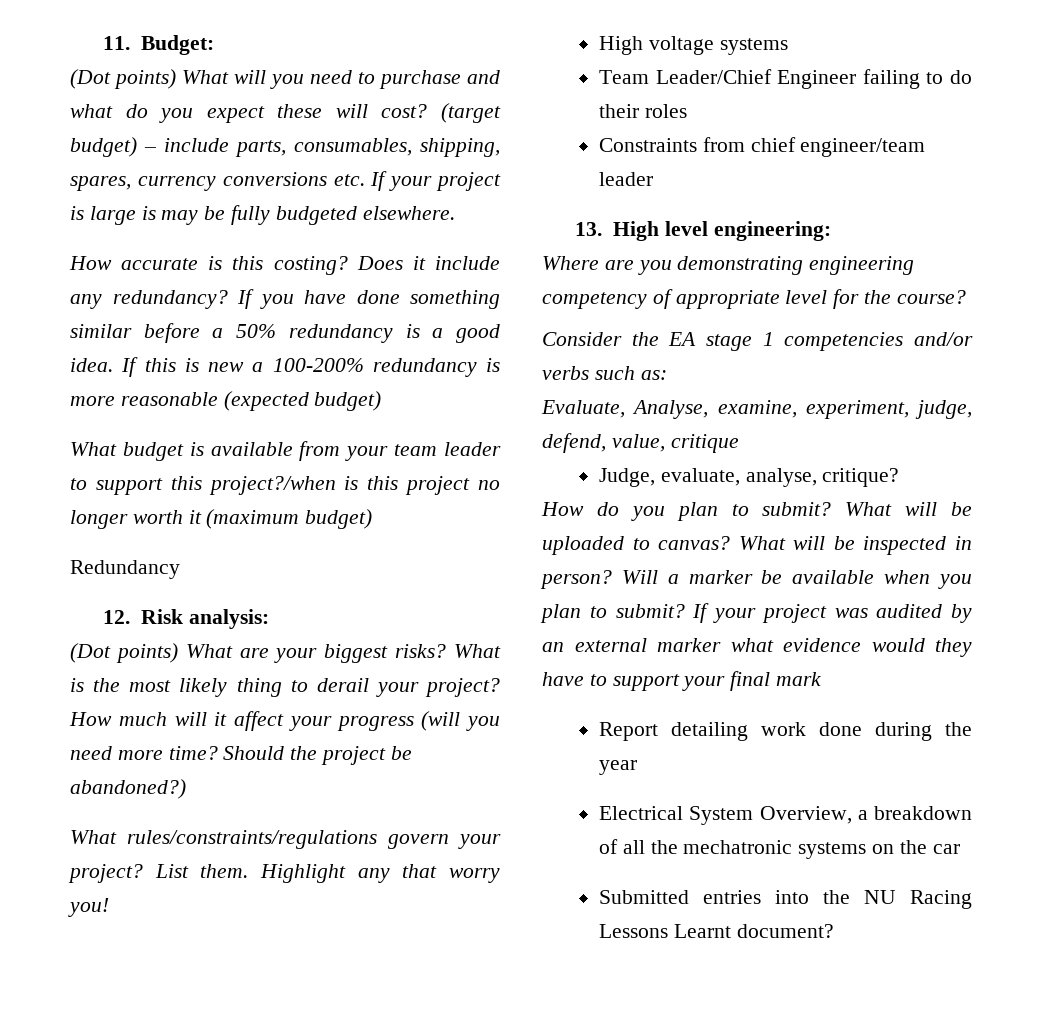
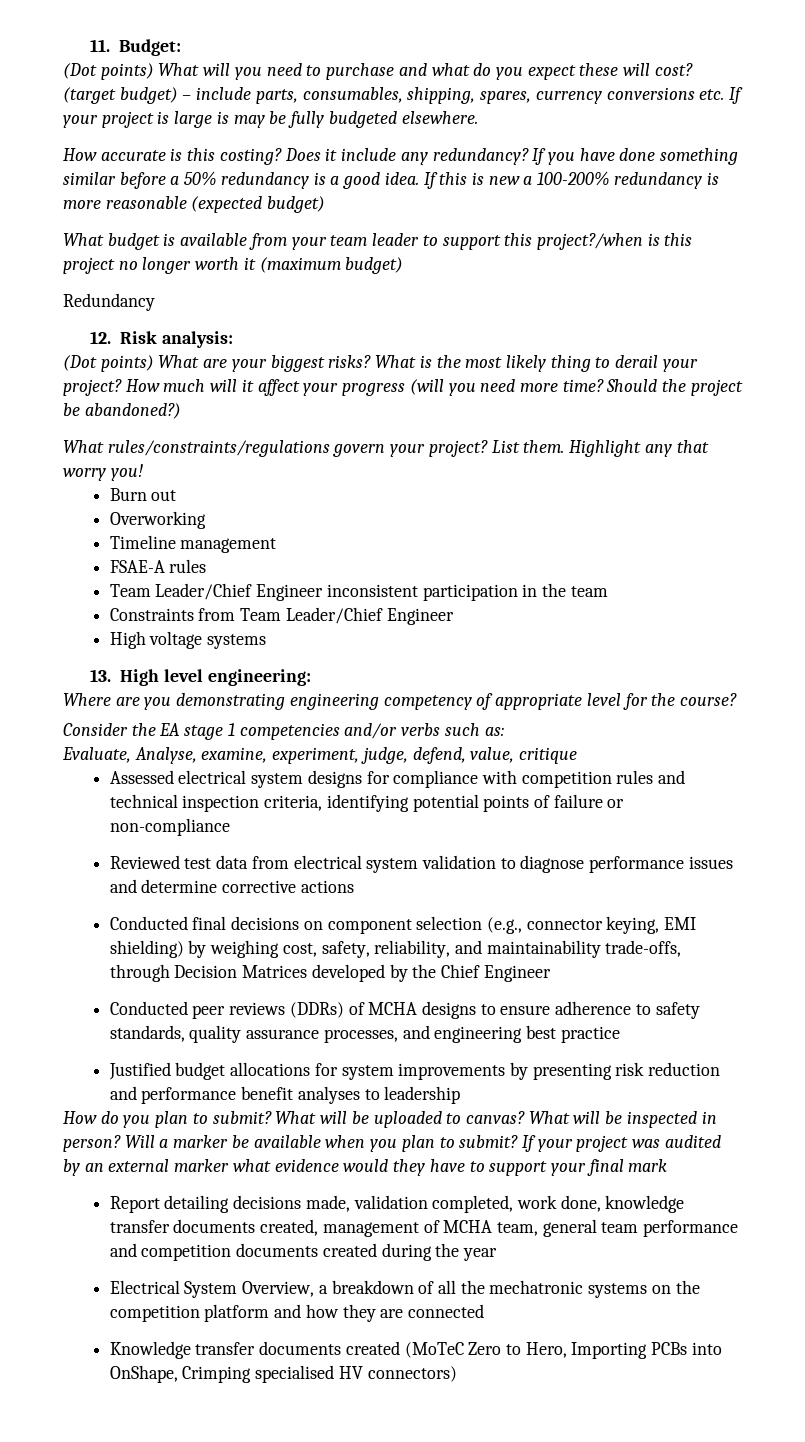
[598,36,788,55] [598,69,972,89] [598,104,687,118] [598,137,926,157] [598,172,653,186] High voltage systems // Team Leader/Chief Engineer failing to do their roles // Constraints from chief engineer/team leader -> [109,488,177,501] [109,511,206,529] [109,535,277,553] [109,559,207,573] [109,583,608,601] [109,607,454,625] [109,631,267,649] Burn out // Overworking // Timeline management // FSAE-A rules // Team Leader/Chief Engineer inconsistent participation in the team // Constraints from Team Leader/Chief Engineer // High voltage systems
[598,468,900,487] Judge, evaluate, analyse, critique? -> [109,770,686,788] [109,794,625,812] [109,818,230,836] [109,855,733,873] [109,879,354,893] [109,916,697,934] [109,940,682,958] [109,964,551,982] [109,1001,700,1019] [109,1025,620,1043] [108,1062,721,1080] [109,1086,461,1104] Assessed electrical system designs for compliance with competition rules and technical inspection criteria, identifying potential points of failure or non-compliance // Reviewed test data from electrical system validation to diagnose performance issues and determine corrective actions // Conducted final decisions on component selection (e.g., connector keying, EMI shielding) by weighing cost, safety, reliability, and maintainability trade-offs, through Decision Matrices developed by the Chief Engineer // Conducted peer reviews (DDRs) of MCHA designs to ensure adherence to safety standards, quality assurance processes, and engineering best practice // Justified budget allocations for system improvements by presenting risk reduction and performance benefit analyses to leadership
[760,722,862,736] work done -> [233,1195,685,1213] [109,1219,739,1237] [109,1243,377,1261] decisions made, validation completed, work done, knowledge transfer documents created, management of MCHA team, general team performance and competition documents created
[932,844,960,854] [598,890,972,909] [598,924,834,938] car // Submitted entries into the NU Racing Lessons Learnt document? -> [109,1304,484,1322] [109,1341,722,1359] [109,1365,457,1383] competition platform and how they are connected // Knowledge transfer documents created (MoTeC Zero to Hero, Importing PCBs into OnShape, Crimping specialised HV connectors)

